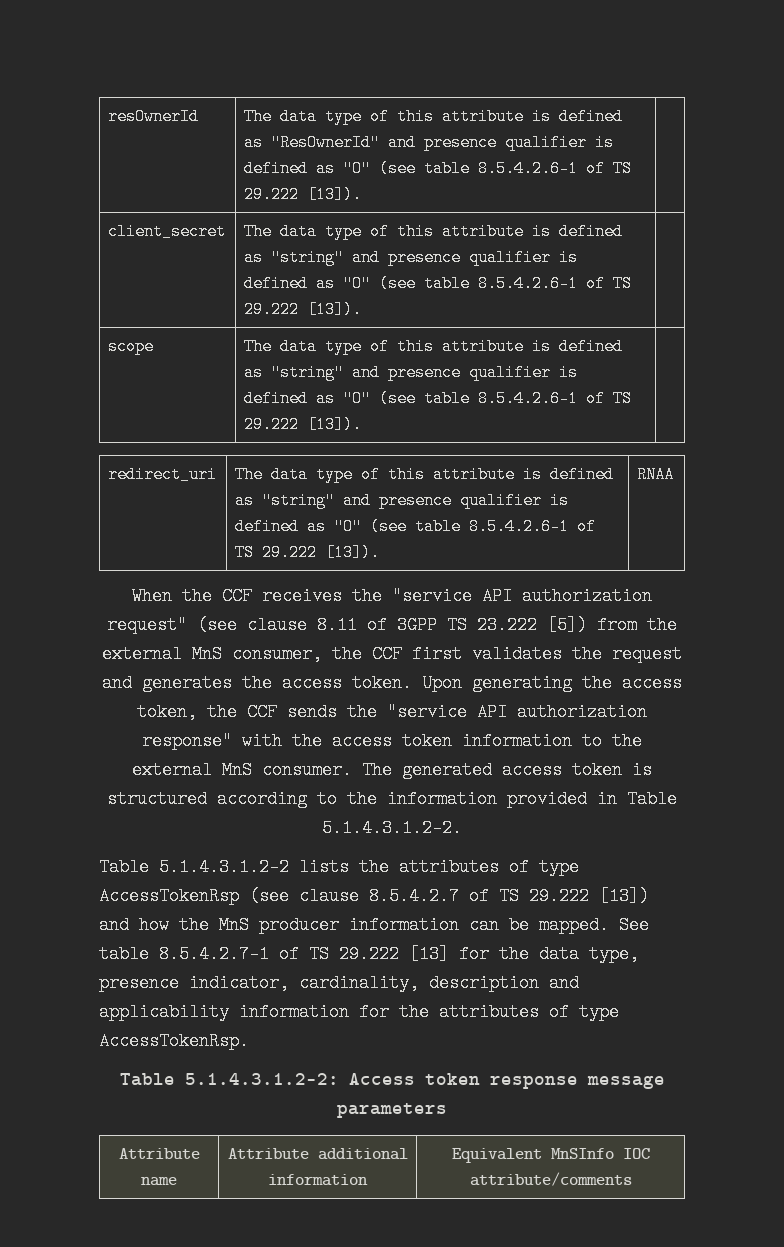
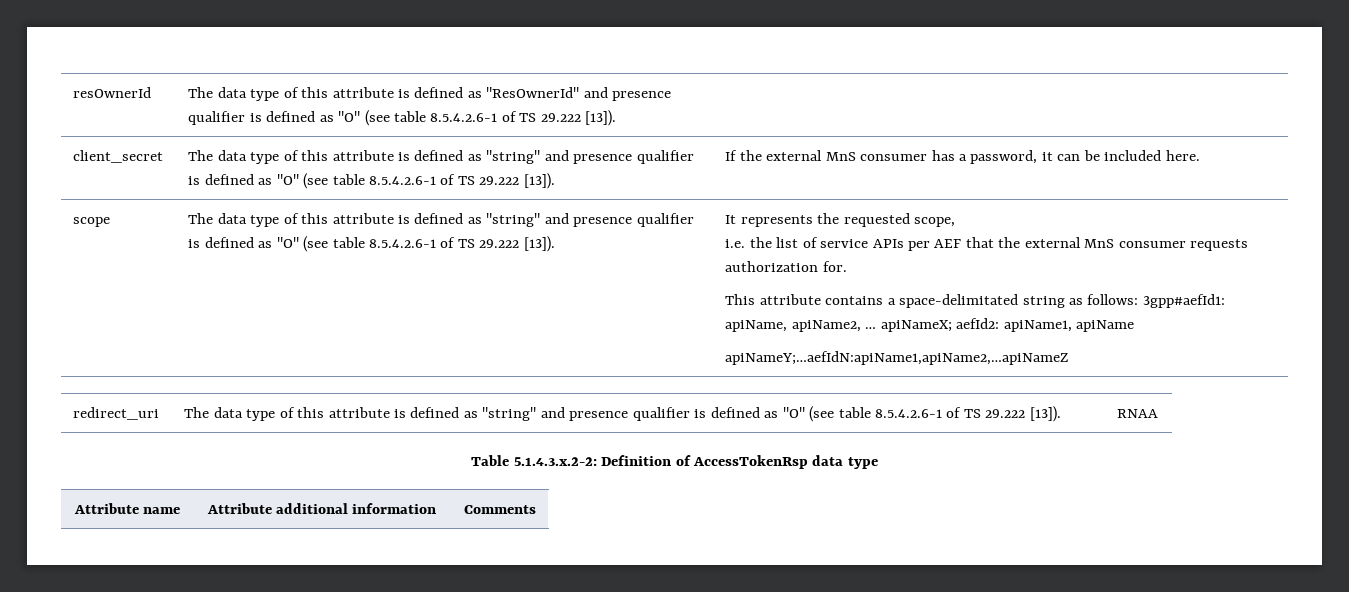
(363, 309) none -> [725,150,1200,164] If the external MnS consumer has a password, it can be included here.
(363, 424) none -> [725,213,956,227] [725,237,1249,251] [725,261,847,272] [725,294,1225,308] [725,318,1135,332] [725,351,1069,365] It represents the requested scope, // i.e. the list of service APIs per AEF that the external MnS consumer requests authorization for. // This attribute contains a space-delimitated string as follows: 3gpp#aefId1: apiName, apiName2, … apiNameX; aefId2: apiName1, apiName // apiNameY;…aefIdN:apiName1,apiName2,…apiNameZ
[132,587,652,605] [107,616,677,634] [102,645,682,663] [102,674,682,692] [137,703,647,721] [142,732,642,750] [132,761,652,779] [107,790,677,808] [322,819,462,837] [99,858,579,876] [99,887,649,905] [99,916,649,934] [99,945,639,963] [99,974,579,992] [99,1003,619,1021] [99,1032,249,1050] [119,1073,665,1089] [337,1103,447,1118] When the CCF receives the "service API authorization request" (see clause 8.11 of 3GPP TS 23.222 [5]) from the external MnS consumer, the CCF first validates the request and generates the access token. Upon generating the access token, the CCF sends the "service API authorization response" with the access token information to the external MnS consumer. The generated access token is structured according to the information provided in Table 5.1.4.3.1.2-2. // Table 5.1.4.3.1.2-2 lists the attributes of type AccessTokenRsp (see clause 8.5.4.2.7 of TS 29.222 [13]) and how the MnS producer information can be mapped. See table 8.5.4.2.7-1 of TS 29.222 [13] for the data type, presence indicator, cardinality, description and applicability information for the attributes of type AccessTokenRsp. // Table 5.1.4.3.1.2-2: Access token response message parameters -> [471,455,878,469] Table 5.1.4.3.x.2-2: Definition of AccessTokenRsp data type
[451,1148,650,1163] [469,1172,632,1186] Equivalent MnSInfo IOC attribute/comments -> [463,505,536,514] Comments

